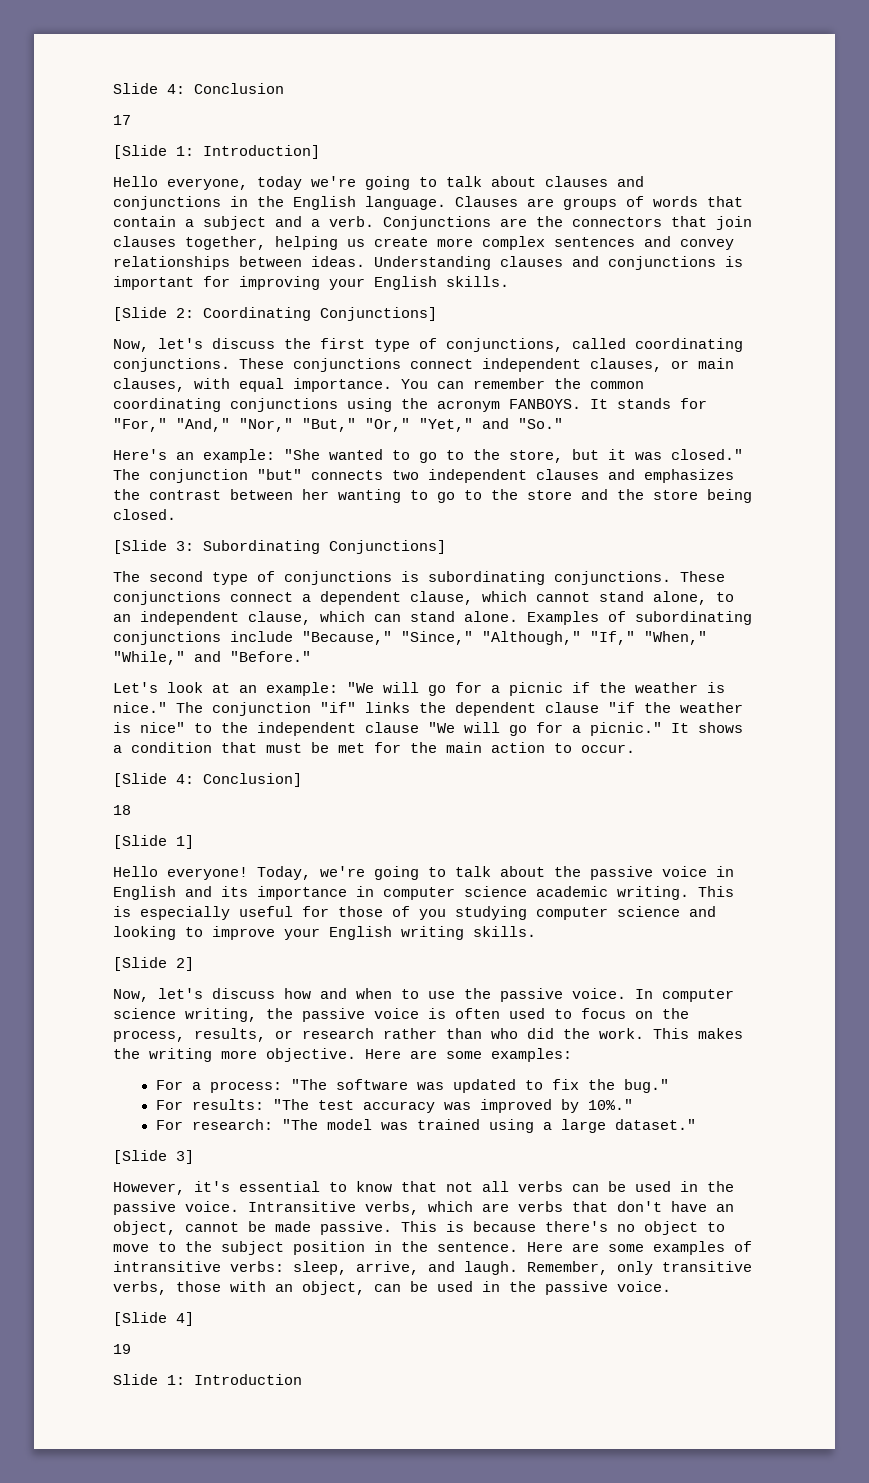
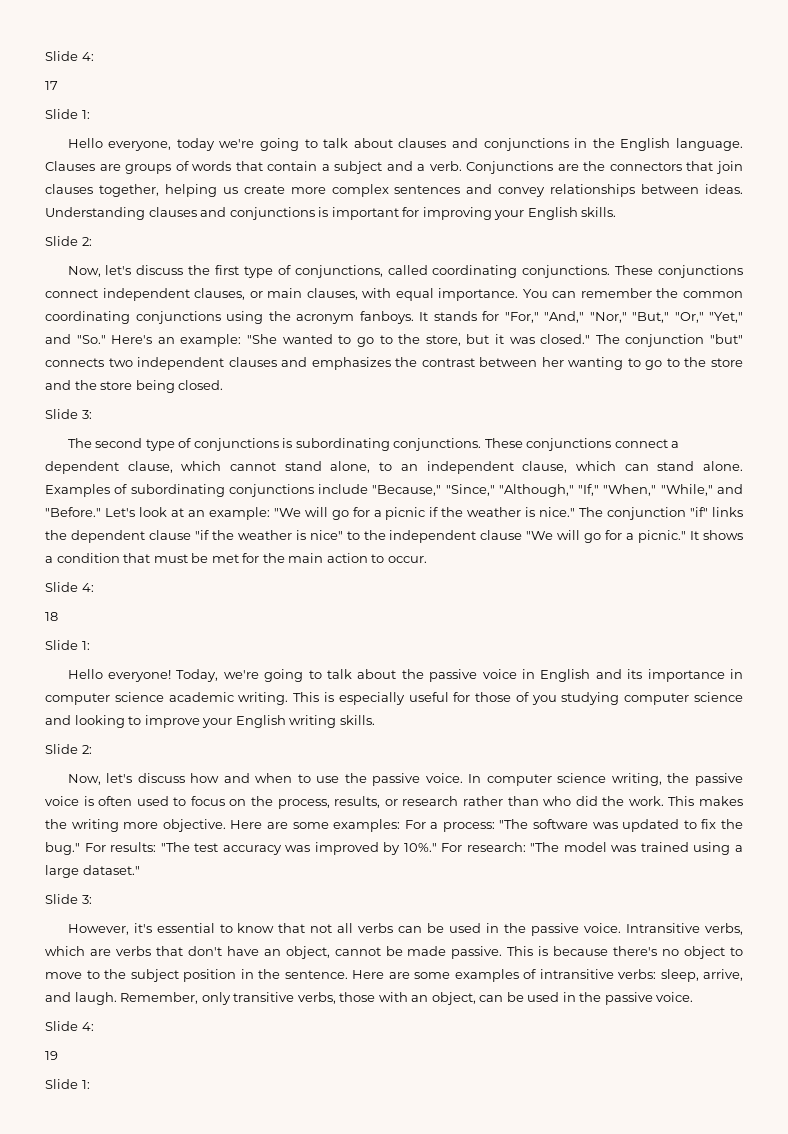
[113,83,284,94] Slide 4: Conclusion -> [45,51,94,61] Slide 4:
[113,145,320,159] [Slide 1: Introduction] -> [45,109,90,119] Slide 1:
[113,307,437,321] [Slide 2: Coordinating Conjunctions] -> [45,236,92,246] Slide 2:
[509,399,581,409] FANBOYS. -> [359,311,414,324] fanboys.
(563, 423) // -> (106, 339) none
[113,540,446,554] [Slide 3: Subordinating Conjunctions] -> [45,409,92,419] Slide 3:
(311, 656) // -> (101, 512) none
[113,773,302,787] [Slide 4: Conclusion] -> [45,582,94,592] Slide 4:
[113,835,194,849] [Slide 1] -> [45,640,90,650] Slide 1:
[113,957,194,971] [Slide 2] -> [45,744,92,754] Slide 2:
(572, 1055) // -> (401, 825) none
(669, 1086) // -> (80, 848) none
(633, 1104) // -> (437, 847) none
[113,1150,194,1164] [Slide 3] -> [45,894,92,904] Slide 3:
[113,1312,194,1326] [Slide 4] -> [45,1021,94,1031] Slide 4:
[194,1374,302,1385] Introduction -> (90, 1084) none

